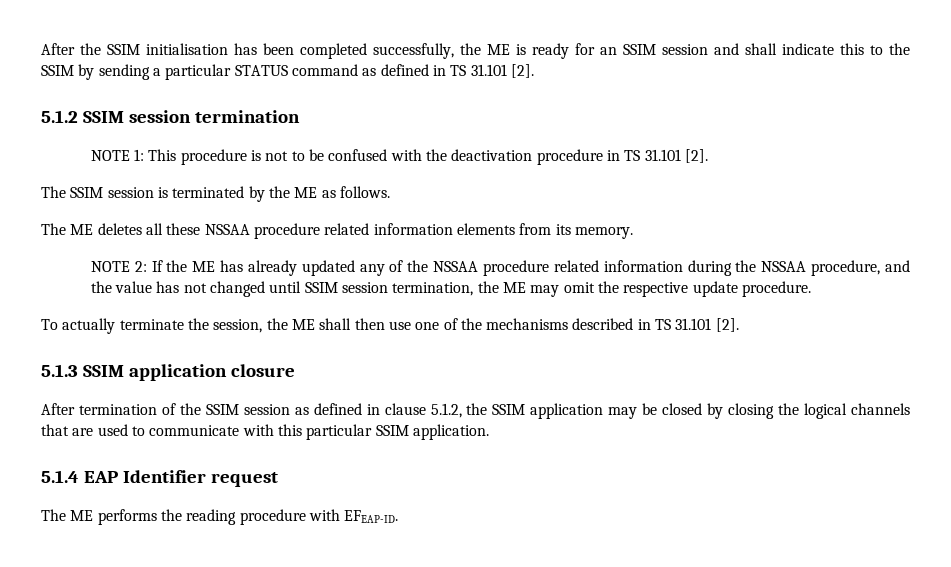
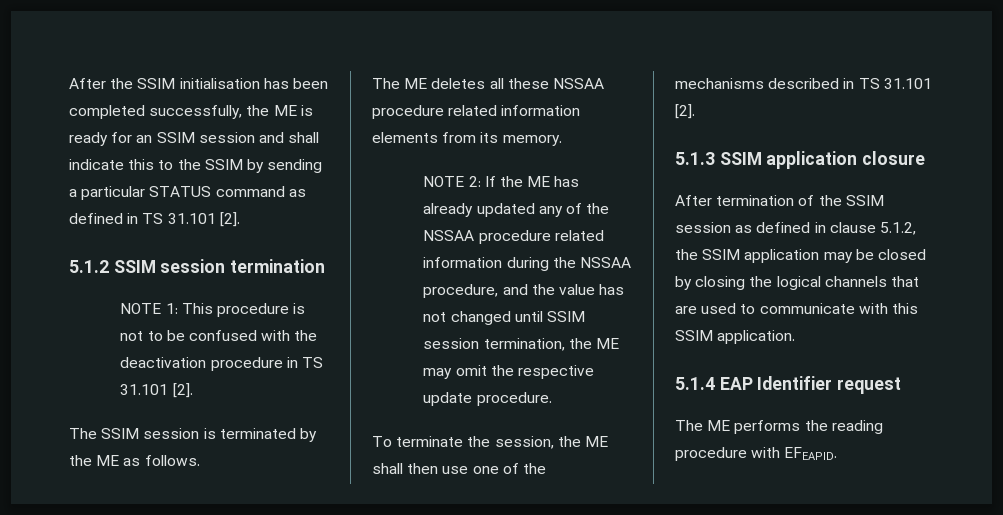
[62,318,116,334] actually -> (392, 441) none
[306,424,373,440] particular -> (918, 308) none
[344,510,399,523] EFEAP-ID. -> [784,447,838,460] EFEAPID.

